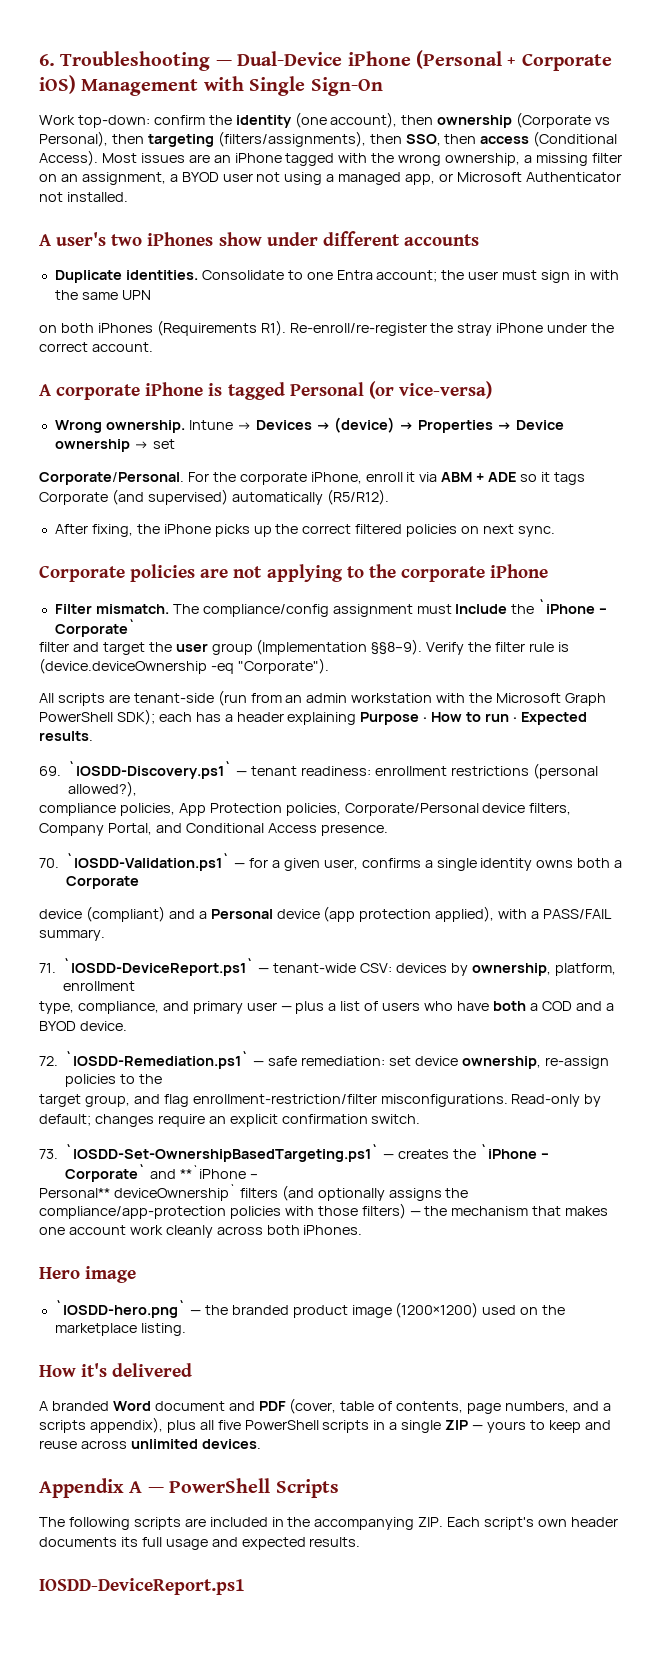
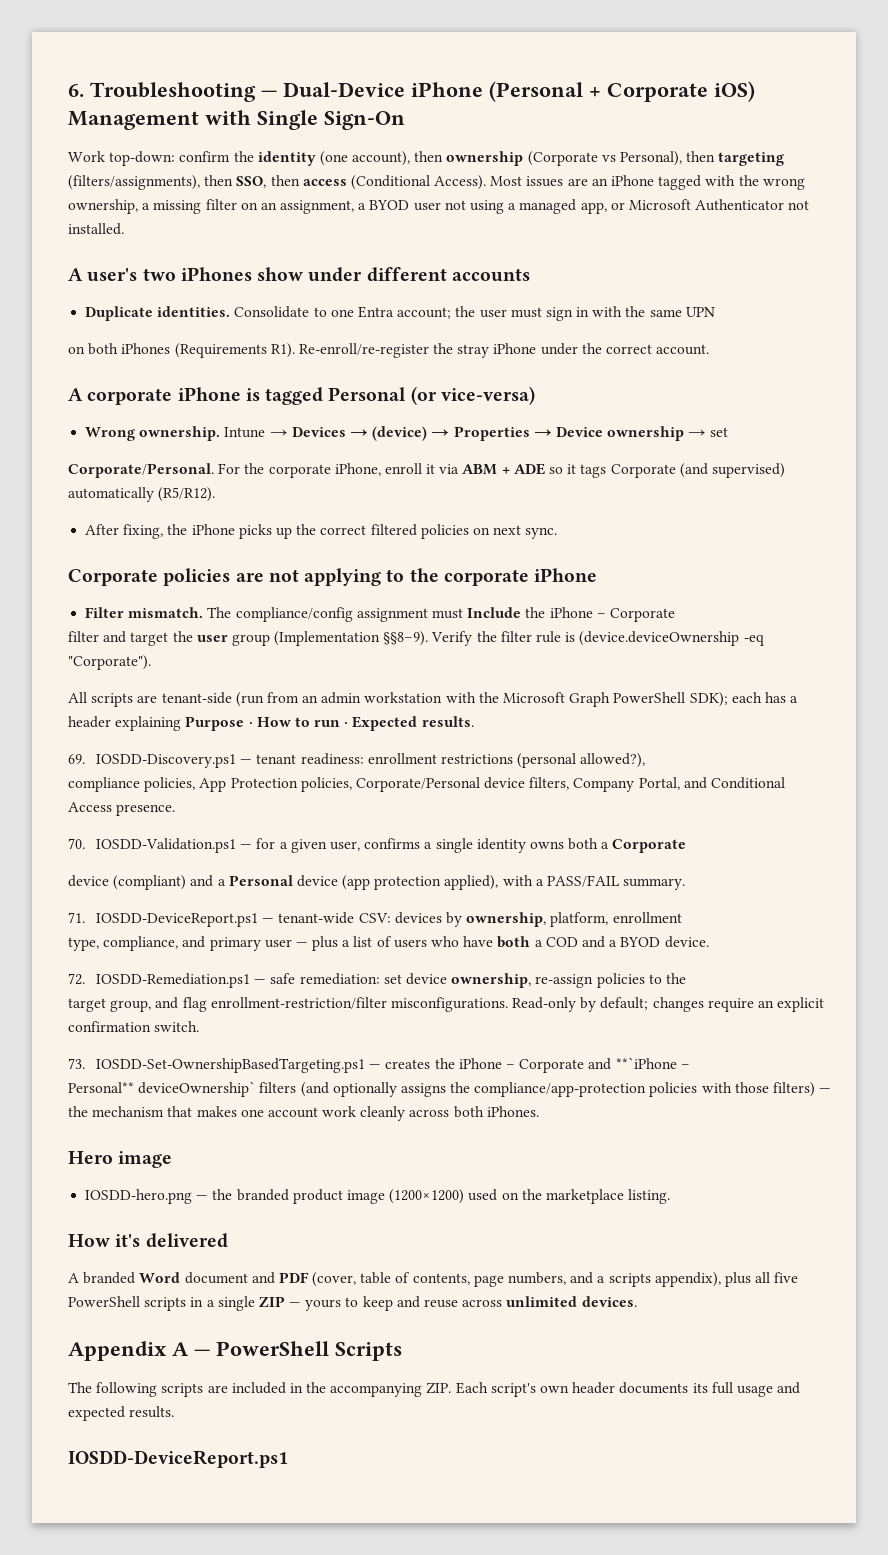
[538,599,608,614] [54,619,136,637] `iPhone – Corporate` -> [549,607,675,622] iPhone – Corporate
[68,761,233,779] `IOSDD-Discovery.ps1` -> [96,754,237,768] IOSDD-Discovery.ps1
[66,853,231,871] `IOSDD-Validation.ps1` -> [96,838,237,853] IOSDD-Validation.ps1
[63,958,255,976] `IOSDD-DeviceReport.ps1` -> [96,913,259,927] IOSDD-DeviceReport.ps1
[65,1051,250,1069] `IOSDD-Remediation.ps1` -> [96,973,251,988] IOSDD-Remediation.ps1
[65,1144,380,1162] `IOSDD-Set-OwnershipBasedTargeting.ps1` -> [96,1058,366,1073] IOSDD-Set-OwnershipBasedTargeting.ps1
[479,1144,549,1159] [65,1164,147,1182] `iPhone – Corporate` -> [458,1058,585,1073] iPhone – Corporate
[54,1300,186,1318] `IOSDD-hero.png` -> [85,1189,193,1204] IOSDD-hero.png

